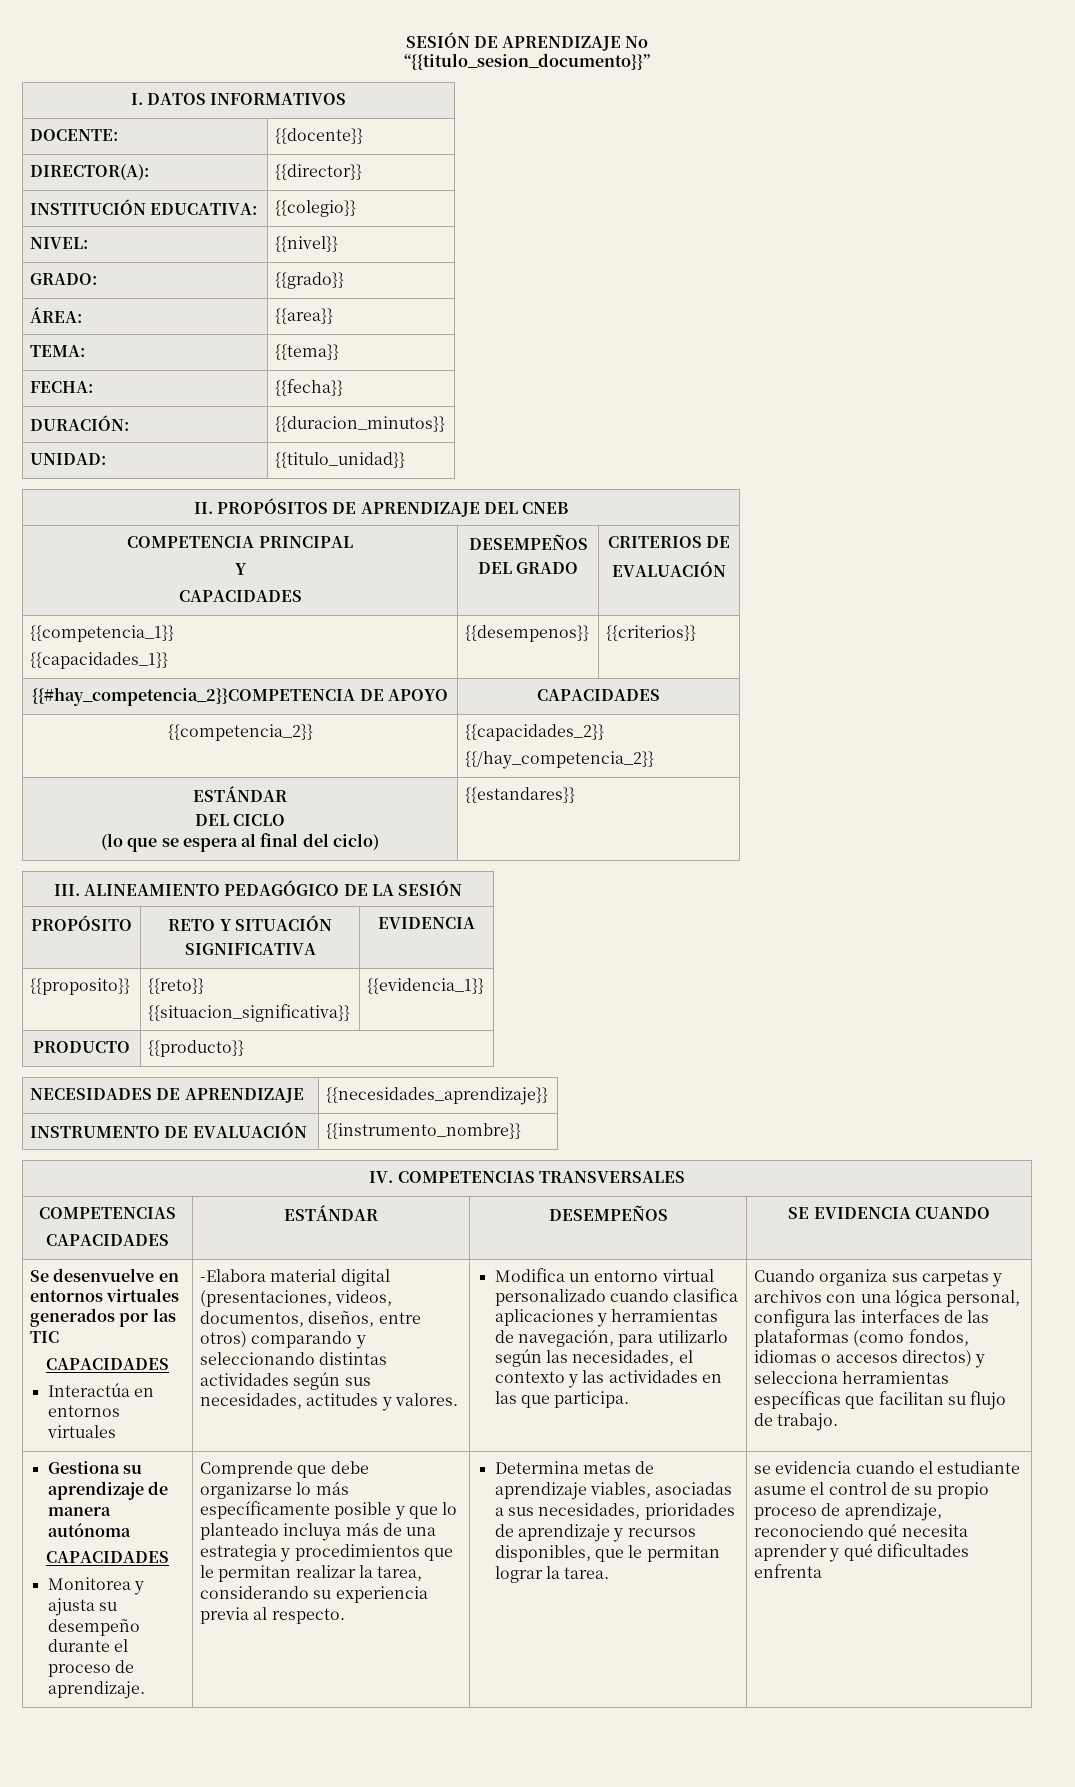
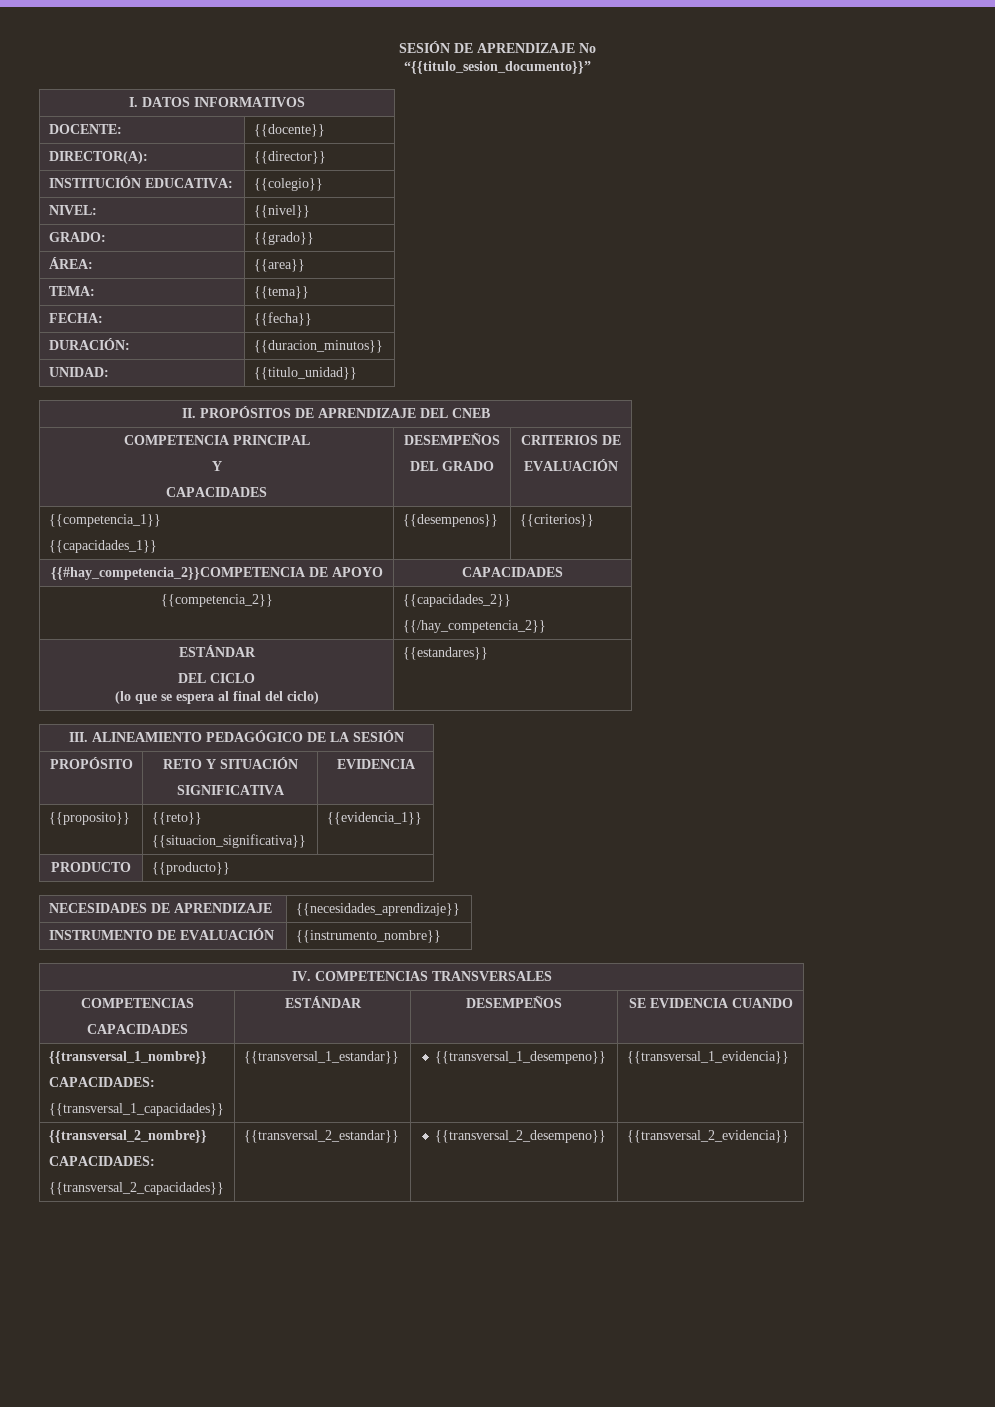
[30,1268,179,1282] [30,1288,180,1302] [30,1308,176,1327] [30,1331,60,1343] [46,1358,169,1370] [47,1383,154,1397] [47,1405,120,1417] [46,1425,116,1438] [200,1269,390,1286] [200,1290,393,1307] [200,1310,421,1327] [200,1331,366,1349] [200,1352,388,1365] [200,1372,371,1390] [200,1393,458,1411] [494,1268,714,1282] [494,1288,739,1306] [494,1309,719,1327] [494,1329,728,1347] [494,1349,693,1367] [494,1370,722,1388] [494,1391,630,1408] [754,1269,1003,1287] [754,1289,1021,1307] [754,1309,990,1327] [754,1329,969,1347] [754,1350,986,1368] [754,1371,950,1384] [754,1391,1007,1410] [754,1413,839,1431] [47,1461,142,1474] [47,1481,168,1500] [47,1507,111,1516] [47,1523,131,1537] [46,1551,169,1563] [47,1577,144,1595] [47,1598,117,1616] [47,1618,140,1636] [47,1639,128,1652] [47,1660,134,1677] [47,1681,145,1699] [200,1461,369,1478] [200,1481,349,1499] [200,1501,458,1520] [200,1522,437,1541] [200,1544,453,1562] [200,1565,423,1582] [200,1586,428,1603] [200,1607,345,1624] [494,1461,655,1474] [494,1482,733,1500] [494,1503,735,1520] [494,1524,696,1542] [494,1545,720,1562] [494,1566,610,1583] [754,1461,1021,1474] [754,1482,989,1499] [754,1503,942,1521] [754,1523,968,1541] [754,1543,969,1562] [754,1564,823,1578] Se desenvuelve en entornos virtuales generados por las TIC // CAPACIDADES // Interactúa en entornos virtuales | -Elabora material digital (presentaciones, videos, documentos, diseños, entre otros) comparando y seleccionando distintas actividades según sus necesidades, actitudes y valores. | Modifica un entorno virtual personalizado cuando clasifica aplicaciones y herramientas de navegación, para utilizarlo según las necesidades, el contexto y las actividades en las que participa. | Cuando organiza sus carpetas y archivos con una lógica personal, configura las interfaces de las plataformas (como fondos, idiomas o accesos directos) y selecciona herramientas específicas que facilitan su flujo de trabajo. // Gestiona su aprendizaje de manera autónoma // CAPACIDADES // Monitorea y ajusta su desempeño durante el proceso de aprendizaje. | Comprende que debe organizarse lo más específicamente posible y que lo planteado incluya más de una estrategia y procedimientos que le permitan realizar la tarea, considerando su experiencia previa al respecto. | Determina metas de aprendizaje viables, asociadas a sus necesidades, prioridades de aprendizaje y recursos disponibles, que le permitan lograr la tarea. | se evidencia cuando el estudiante asume el control de su propio proceso de aprendizaje, reconociendo qué necesita aprender y qué dificultades enfrenta -> [48,1051,207,1064] [48,1077,155,1087] [48,1103,224,1116] [243,1051,399,1064] [435,1051,607,1064] [626,1051,789,1064] [48,1130,207,1143] [48,1156,155,1166] [48,1182,224,1195] [243,1130,399,1143] [435,1130,607,1143] [626,1130,789,1143] {{transversal_1_nombre}} // CAPACIDADES: // {{transversal_1_capacidades}} | {{transversal_1_estandar}} | {{transversal_1_desempeno}} | {{transversal_1_evidencia}} // {{transversal_2_nombre}} // CAPACIDADES: // {{transversal_2_capacidades}} | {{transversal_2_estandar}} | {{transversal_2_desempeno}} | {{transversal_2_evidencia}}

